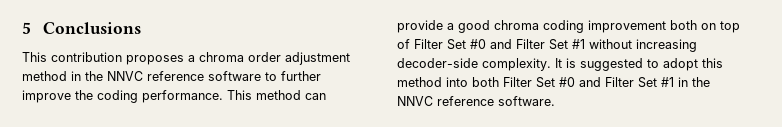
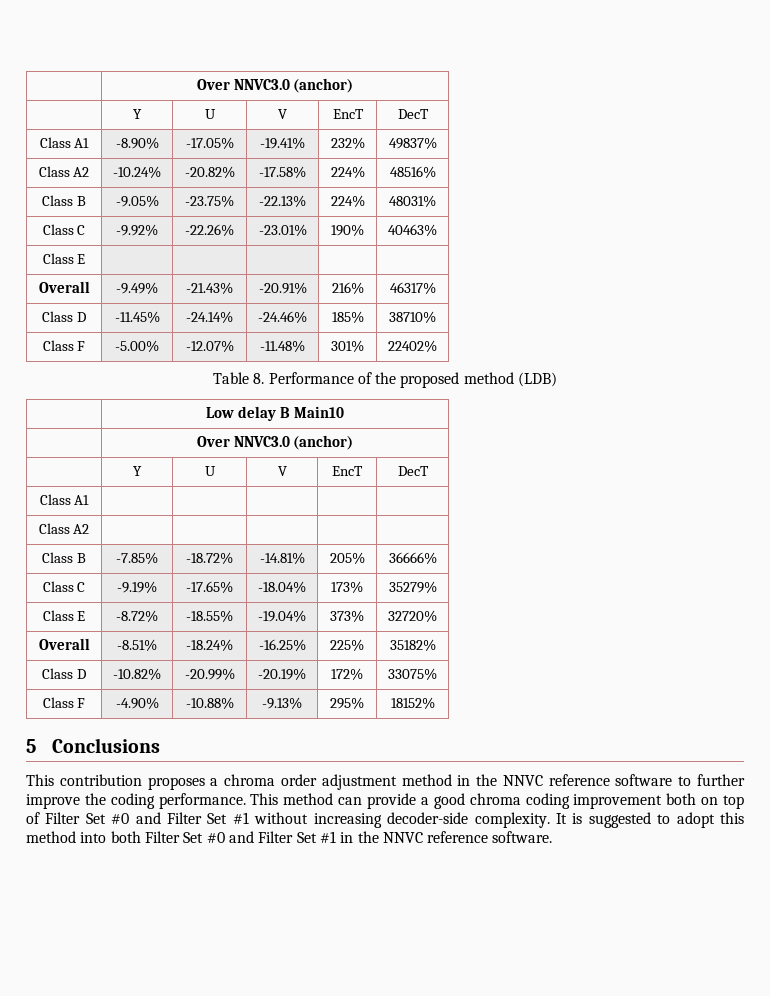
(22, 28) none -> [196,78,354,93] [133,109,142,119] [204,109,216,119] [278,109,287,119] [332,109,364,119] [397,109,429,119] [39,137,90,148] [115,137,159,149] [185,137,234,149] [260,137,305,149] [330,137,365,149] [388,137,437,149] [38,166,90,177] [113,166,161,178] [184,166,235,178] [259,166,306,178] [330,166,365,178] [389,166,436,178] [42,195,86,206] [115,195,159,207] [185,195,234,207] [259,195,306,207] [330,195,365,207] [389,195,436,207] [42,224,86,235] [116,224,158,236] [185,224,234,236] [258,224,307,236] [331,224,364,236] [388,224,437,236] [42,253,86,264] [38,281,90,293] [116,282,158,294] [186,282,233,294] [258,282,307,294] [331,282,364,294] [389,282,436,294] [42,311,86,322] [114,311,160,323] [186,311,233,323] [258,311,307,323] [331,311,364,323] [389,311,436,323] [42,340,86,351] [115,340,159,352] [185,340,234,352] [260,340,305,352] [331,340,364,352] [388,340,437,352] [212,372,558,388] [206,406,344,421] [196,435,354,450] [133,466,142,476] [204,466,216,476] [277,466,287,476] [332,466,363,476] [397,466,429,476] [39,494,90,505] [38,523,90,534] [42,552,86,563] [116,552,158,564] [186,552,233,564] [259,552,305,564] [329,552,365,564] [388,552,437,564] [42,581,86,592] [117,581,157,593] [186,581,233,593] [258,581,306,593] [331,581,363,593] [388,581,437,593] [42,610,86,621] [116,610,158,622] [186,610,233,622] [258,610,306,622] [330,610,364,622] [388,610,437,622] [38,638,90,650] [117,639,157,651] [186,639,233,651] [258,639,306,651] [330,639,364,651] [389,639,436,651] [42,668,86,679] [113,668,161,680] [184,668,235,680] [258,668,306,680] [331,668,363,680] [388,668,437,680] [42,697,86,708] [115,697,159,709] [185,697,234,709] [262,697,302,709] [330,697,364,709] [390,697,435,709] | Over NNVC3.0 (anchor) // | Y | U | V | EncT | DecT // Class A1 | -8.90% | -17.05% | -19.41% | 232% | 49837% // Class A2 | -10.24% | -20.82% | -17.58% | 224% | 48516% // Class B | -9.05% | -23.75% | -22.13% | 224% | 48031% // Class C | -9.92% | -22.26% | -23.01% | 190% | 40463% // Class E | | | | | // Overall | -9.49% | -21.43% | -20.91% | 216% | 46317% // Class D | -11.45% | -24.14% | -24.46% | 185% | 38710% // Class F | -5.00% | -12.07% | -11.48% | 301% | 22402% // Table 8. Performance of the proposed method (LDB) // | Low delay B Main10 // | Over NNVC3.0 (anchor) // | Y | U | V | EncT | DecT // Class A1 | | | | | // Class A2 | | | | | // Class B | -7.85% | -18.72% | -14.81% | 205% | 36666% // Class C | -9.19% | -17.65% | -18.04% | 173% | 35279% // Class E | -8.72% | -18.55% | -19.04% | 373% | 32720% // Overall | -8.51% | -18.24% | -16.25% | 225% | 35182% // Class D | -10.82% | -20.99% | -20.19% | 172% | 33075% // Class F | -4.90% | -10.88% | -9.13% | 295% | 18152% //

